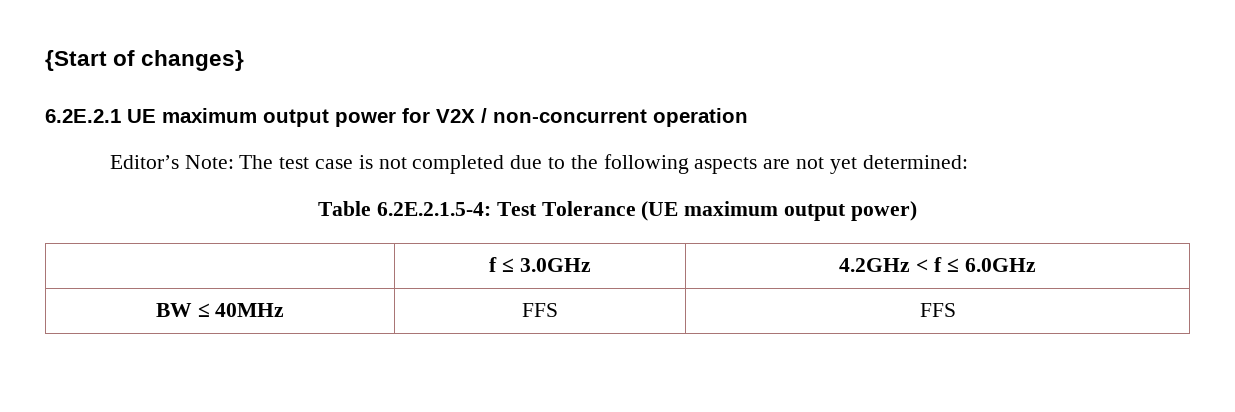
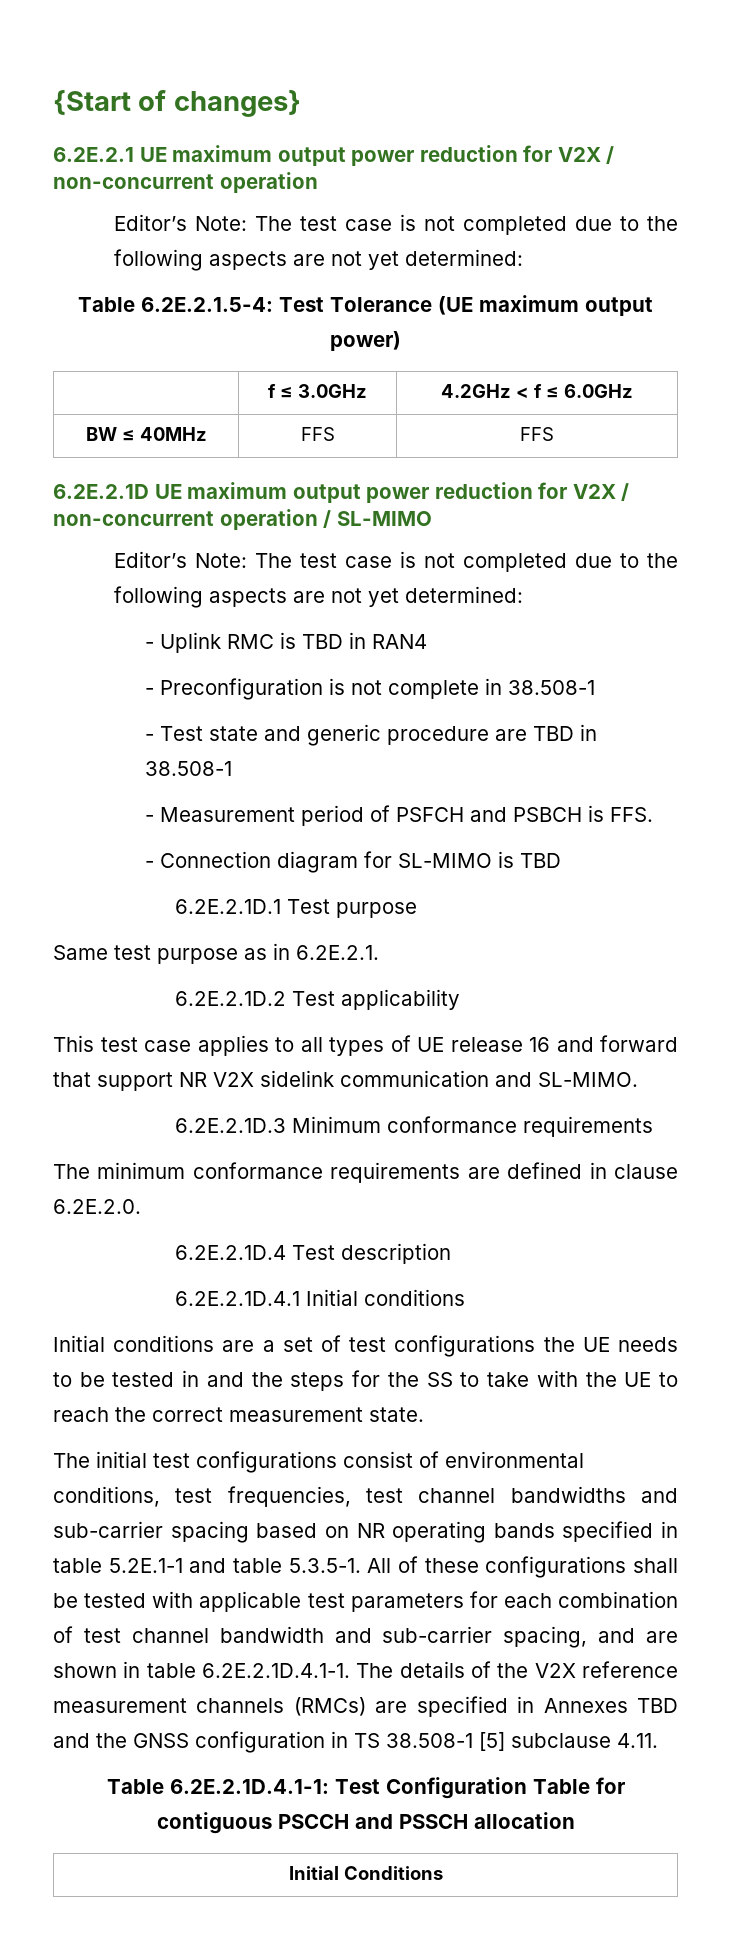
(396, 119) none -> [419,145,518,162] reduction
(956, 310) none -> [53,482,630,503] [53,509,432,530] [114,551,678,572] [114,586,524,608] [144,632,427,653] [144,678,595,700] [144,724,597,746] [144,761,232,776] [144,805,653,826] [144,851,561,873] [175,899,418,918] [53,943,379,964] [175,989,461,1010] [53,1035,678,1056] [53,1070,638,1091] [175,1116,654,1137] [53,1162,679,1183] [53,1199,141,1214] [175,1243,452,1264] [175,1289,466,1306] [53,1335,678,1357] [53,1370,679,1391] [53,1407,424,1422] [53,1451,584,1473] [53,1486,678,1507] [53,1521,678,1543] [53,1556,678,1578] [53,1591,678,1612] [53,1626,678,1648] [53,1661,678,1678] [53,1696,679,1717] [53,1731,658,1753] [106,1777,625,1799] [156,1812,575,1834] [288,1866,443,1880] // 6.2E.2.1D UE maximum output power reduction for V2X / non-concurrent operation / SL-MIMO // Editor’s Note: The test case is not completed due to the following aspects are not yet determined: // - Uplink RMC is TBD in RAN4 // - Preconfiguration is not complete in 38.508-1 // - Test state and generic procedure are TBD in 38.508-1 // - Measurement period of PSFCH and PSBCH is FFS. // - Connection diagram for SL-MIMO is TBD // 6.2E.2.1D.1 Test purpose // Same test purpose as in 6.2E.2.1. // 6.2E.2.1D.2 Test applicability // This test case applies to all types of UE release 16 and forward that support NR V2X sidelink communication and SL-MIMO. // 6.2E.2.1D.3 Minimum conformance requirements // The minimum conformance requirements are defined in clause 6.2E.2.0. // 6.2E.2.1D.4 Test description // 6.2E.2.1D.4.1 Initial conditions // Initial conditions are a set of test configurations the UE needs to be tested in and the steps for the SS to take with the UE to reach the correct measurement state. // The initial test configurations consist of environmental conditions, test frequencies, test channel bandwidths and sub-carrier spacing based on NR operating bands specified in table 5.2E.1-1 and table 5.3.5-1. All of these configurations shall be tested with applicable test parameters for each combination of test channel bandwidth and sub-carrier spacing, and are shown in table 6.2E.2.1D.4.1-1. The details of the V2X reference measurement channels (RMCs) are specified in Annexes TBD and the GNSS configuration in TS 38.508-1 [5] subclause 4.11. // Table 6.2E.2.1D.4.1-1: Test Configuration Table for contiguous PSCCH and PSSCH allocation // Initial Conditions

